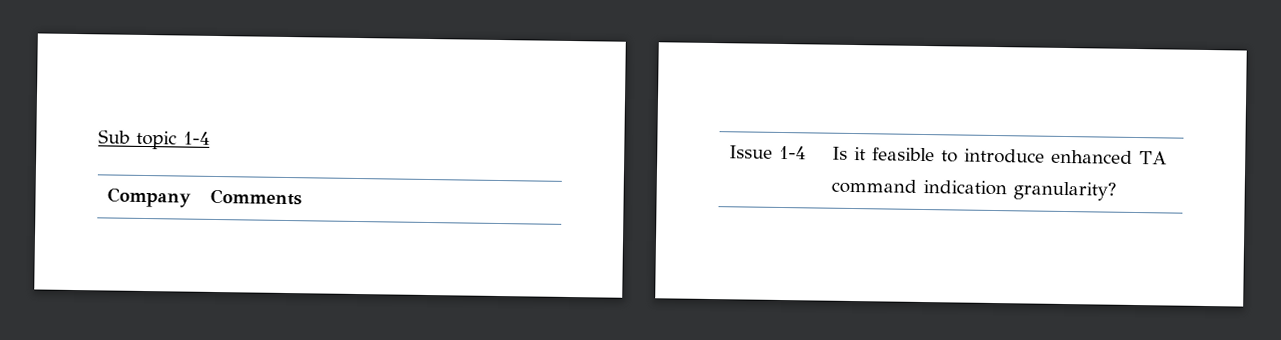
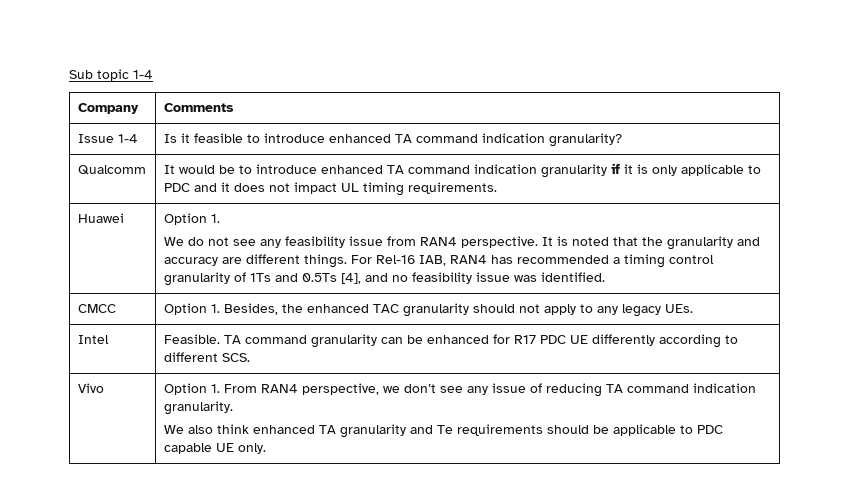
(1117, 191) none -> [77,165,146,175] [163,163,761,178] [163,182,497,196] [77,213,124,223] [163,213,220,225] [163,236,760,250] [163,254,714,268] [163,272,605,286] [77,304,116,313] [163,303,693,317] [77,335,109,344] [163,334,738,348] [163,352,250,362] [77,383,104,393] [163,383,756,397] [163,401,233,415] [163,424,723,438] [163,443,266,454] // Qualcomm | It would be to introduce enhanced TA command indication granularity if it is only applicable to PDC and it does not impact UL timing requirements. // Huawei | Option 1. // We do not see any feasibility issue from RAN4 perspective. It is noted that the granularity and accuracy are different things. For Rel-16 IAB, RAN4 has recommended a timing control granularity of 1Ts and 0.5Ts [4], and no feasibility issue was identified. // CMCC | Option 1. Besides, the enhanced TAC granularity should not apply to any legacy UEs. // Intel | Feasible. TA command granularity can be enhanced for R17 PDC UE differently according to different SCS. // Vivo | Option 1. From RAN4 perspective, we don’t see any issue of reducing TA command indication granularity. // We also think enhanced TA granularity and Te requirements should be applicable to PDC capable UE only.

